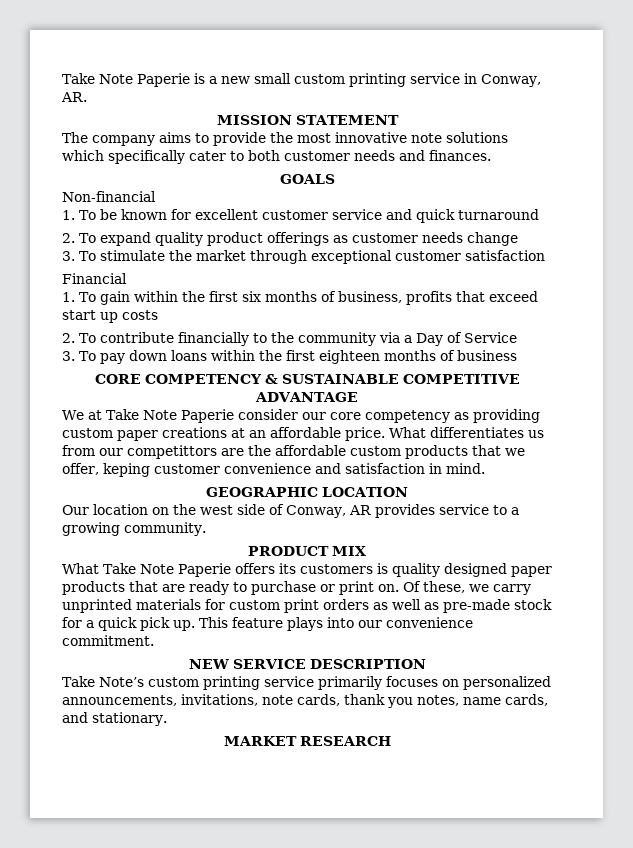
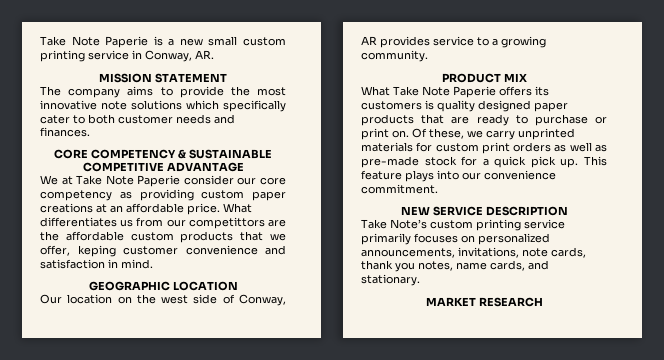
[279,174,335,184] [62,191,156,202] [62,209,539,223] [62,232,518,246] [62,250,545,264] [62,273,127,284] [62,291,538,305] [62,310,158,323] [62,332,517,346] [62,350,517,364] // GOALS // Non-financial // 1. To be known for excellent customer service and quick turnaround // 2. To expand quality product offerings as customer needs change // 3. To stimulate the market through exceptional customer satisfaction // Financial // 1. To gain within the first six months of business, profits that exceed start up costs // 2. To contribute financially to the community via a Day of Service // 3. To pay down loans within the first eighteen months of business -> (90, 132) none

